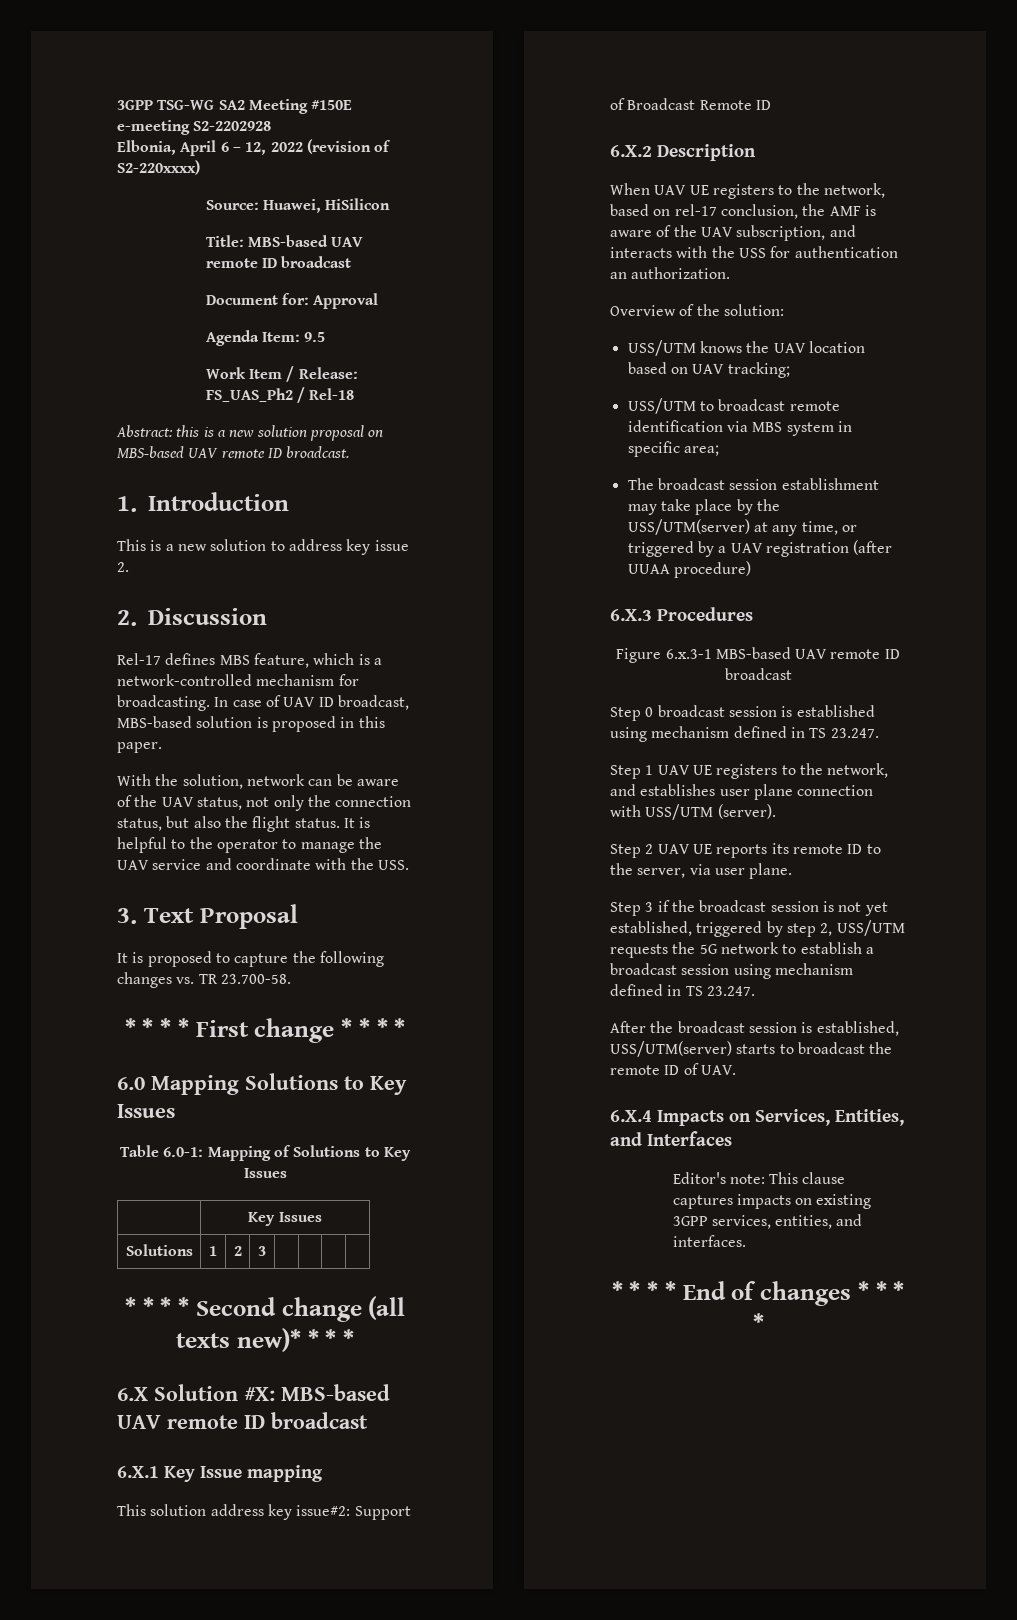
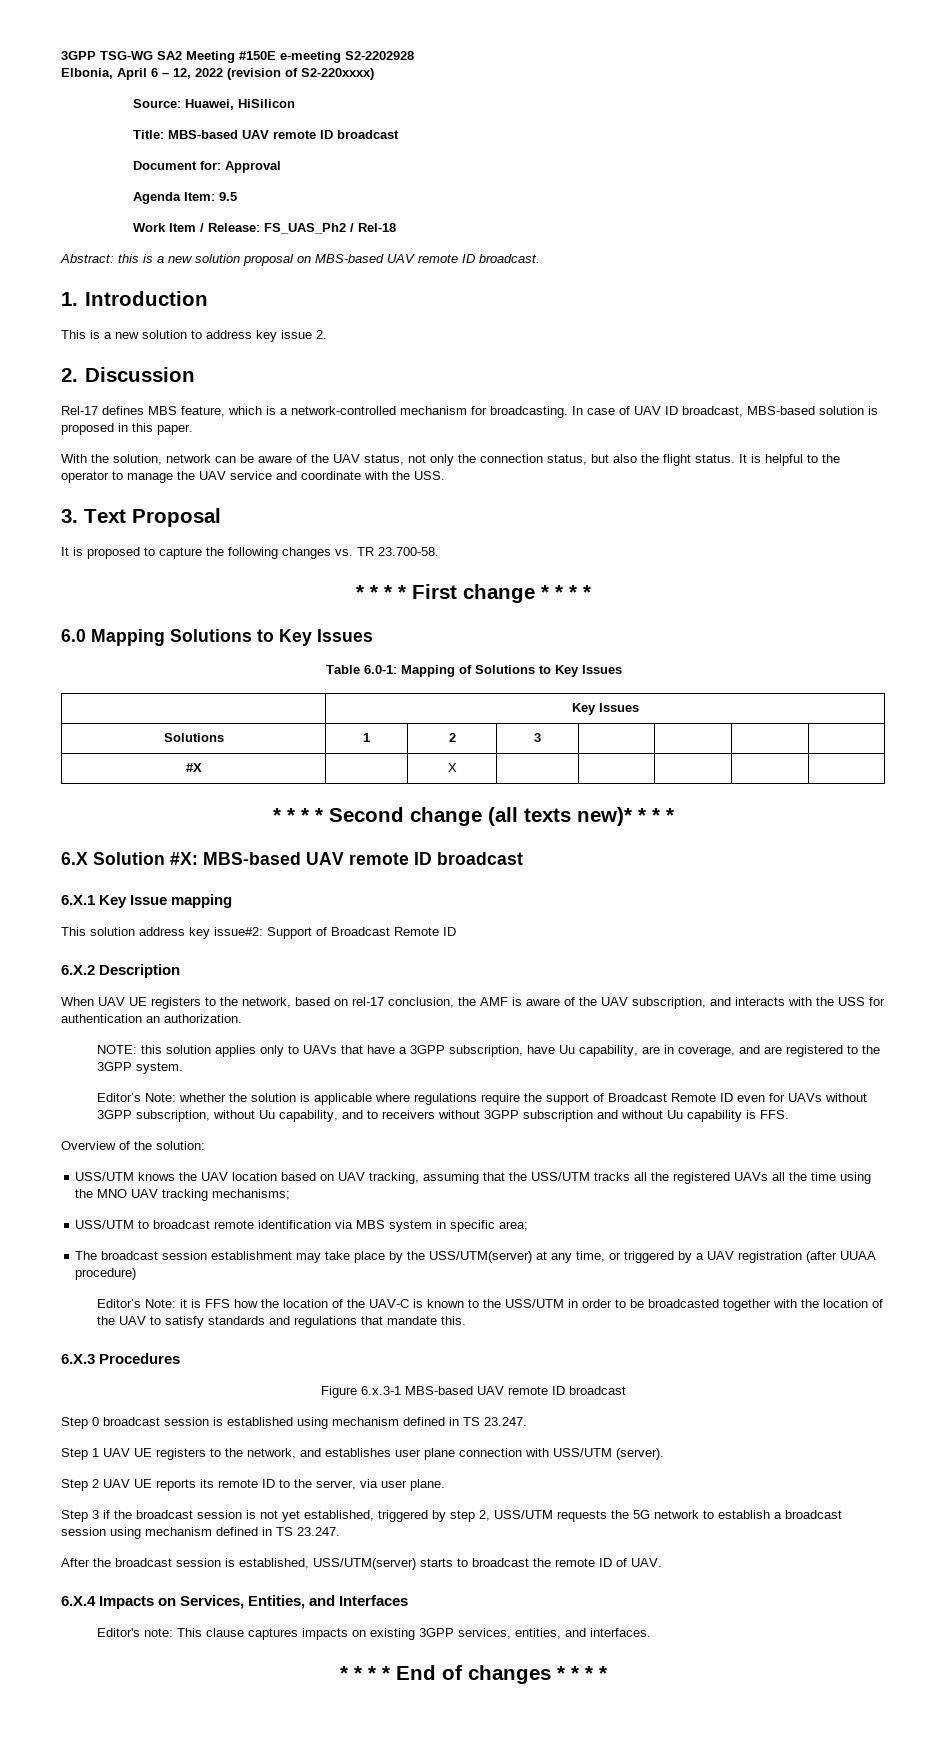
(266, 1251) none -> [185,763,202,772] [447,763,457,772] // #X | | X | | | | |
(731, 273) none -> [96,1045,880,1057] [96,1062,183,1074] [96,1093,867,1105] [96,1110,789,1122] // NOTE: this solution applies only to UAVs that have a 3GPP subscription, have Uu capability, are in coverage, and are registered to the 3GPP system. // Editor’s Note: whether the solution is applicable where regulations require the support of Broadcast Remote ID even for UAVs without 3GPP subscription, without Uu capability, and to receivers without 3GPP subscription and without Uu capability is FFS.
[727,362,790,378] tracking; -> [369,1172,872,1184] [75,1189,291,1201] tracking, assuming that the USS/UTM tracks all the registered UAVs all the time using the MNO UAV tracking mechanisms;
(751, 569) none -> [96,1299,883,1311] [96,1316,466,1328] // Editor’s Note: it is FFS how the location of the UAV-C is known to the USS/UTM in order to be broadcasted together with the location of the UAV to satisfy standards and regulations that mandate this.

